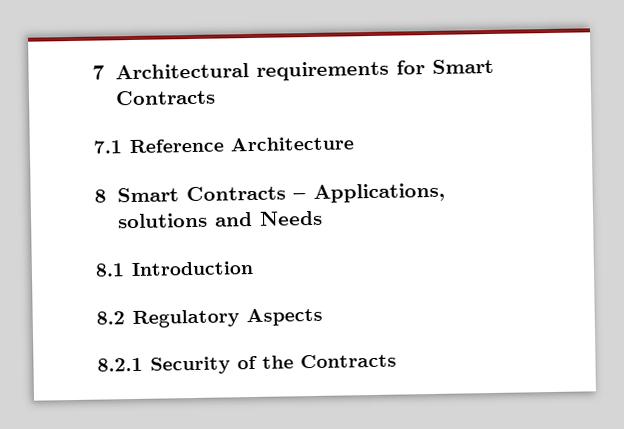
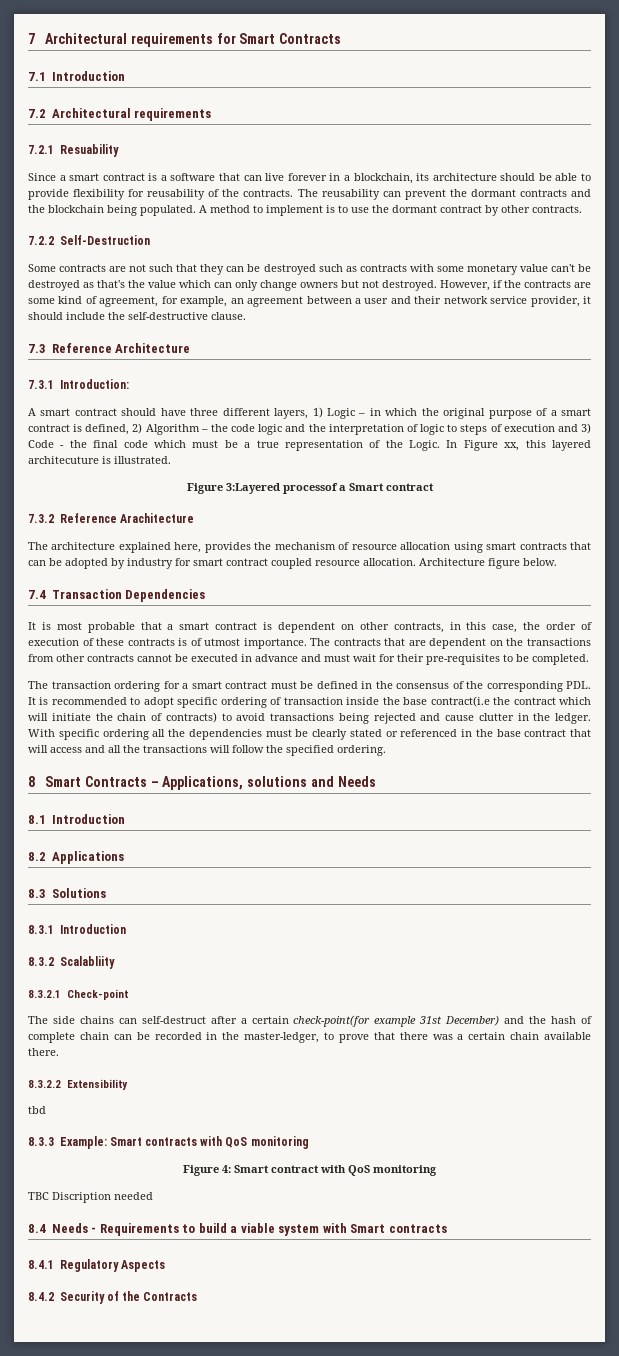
[129,136,355,154] Reference Architecture -> [51,71,125,81] [28,108,212,121] [28,144,119,157] [28,173,591,184] [28,189,591,200] [28,205,582,216] [28,235,150,245] [28,264,591,275] [28,280,591,291] [28,296,591,307] [28,312,246,320] [28,343,191,353] [28,379,129,389] [28,407,592,419] [28,423,591,435] [28,440,592,451] [28,456,171,464] [186,483,434,494] [28,513,194,523] [28,542,591,553] [28,558,557,569] [28,589,206,602] [28,622,593,633] [28,638,592,649] [28,654,589,665] [28,681,591,692] [28,696,591,708] [28,712,591,724] [28,729,591,740] [28,745,386,756] Introduction // 7.2 Architectural requirements // 7.2.1 Resuability // Since a smart contract is a software that can live forever in a blockchain, its architecture should be able to provide flexibility for reusability of the contracts. The reusability can prevent the dormant contracts and the blockchain being populated. A method to implement is to use the dormant contract by other contracts. // 7.2.2 Self-Destruction // Some contracts are not such that they can be destroyed such as contracts with some monetary value can't be destroyed as that's the value which can only change owners but not destroyed. However, if the contracts are some kind of agreement, for example, an agreement between a user and their network service provider, it should include the self-destructive clause. // 7.3 Reference Architecture // 7.3.1 Introduction: // A smart contract should have three different layers, 1) Logic – in which the original purpose of a smart contract is defined, 2) Algorithm – the code logic and the interpretation of logic to steps of execution and 3) Code - the final code which must be a true representation of the Logic. In Figure xx, this layered architecuture is illustrated. // Figure 3:Layered processof a Smart contract // 7.3.2 Reference Arachitecture // The architecture explained here, provides the mechanism of resource allocation using smart contracts that can be adopted by industry for smart contract coupled resource allocation. Architecture figure below. // 7.4 Transaction Dependencies // It is most probable that a smart contract is dependent on other contracts, in this case, the order of execution of these contracts is of utmost importance. The contracts that are dependent on the transactions from other contracts cannot be executed in advance and must wait for their pre-requisites to be completed. // The transaction ordering for a smart contract must be defined in the consensus of the corresponding PDL. It is recommended to adopt specific ordering of transaction inside the base contract(i.e the contract which will initiate the chain of contracts) to avoid transactions being rejected and cause clutter in the ledger. With specific ordering all the dependencies must be clearly stated or referenced in the base contract that will access and all the transactions will follow the specified ordering.
(125, 318) none -> [51,851,124,864] [28,888,106,898] [28,924,126,934] [28,956,115,969] [28,989,129,1000] [28,1015,592,1027] [28,1032,591,1043] [28,1048,59,1056] [28,1079,128,1090] [28,1106,46,1114] [28,1136,309,1149] [183,1165,437,1176] [28,1192,153,1203] [28,1223,447,1236] [28,1260,54,1269] Applications // 8.3 Solutions // 8.3.1 Introduction // 8.3.2 Scalabliity // 8.3.2.1 Check-point // The side chains can self-destruct after a certain check-point(for example 31st December) and the hash of complete chain can be recorded in the master-ledger, to prove that there was a certain chain available there. // 8.3.2.2 Extensibility // tbd // 8.3.3 Example: Smart contracts with QoS monitoring // Figure 4: Smart contract with QoS monitoring // TBC Discription needed // 8.4 Needs - Requirements to build a viable system with Smart contracts // 8.4.1
[97,357,143,372] 8.2.1 -> [28,1292,54,1301] 8.4.2

